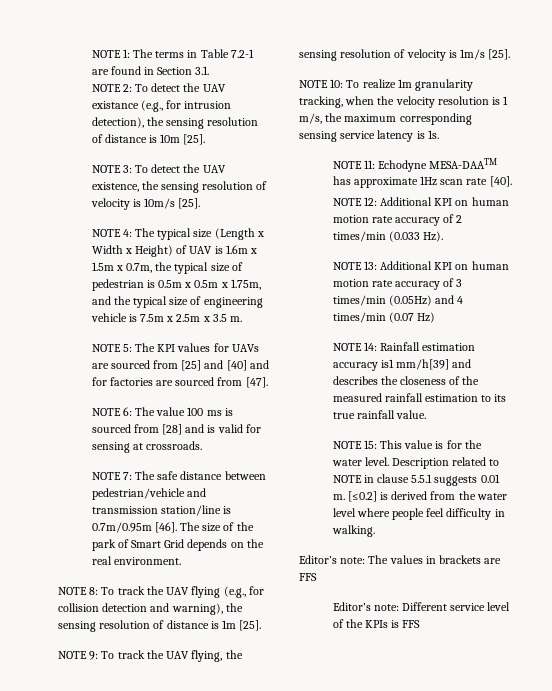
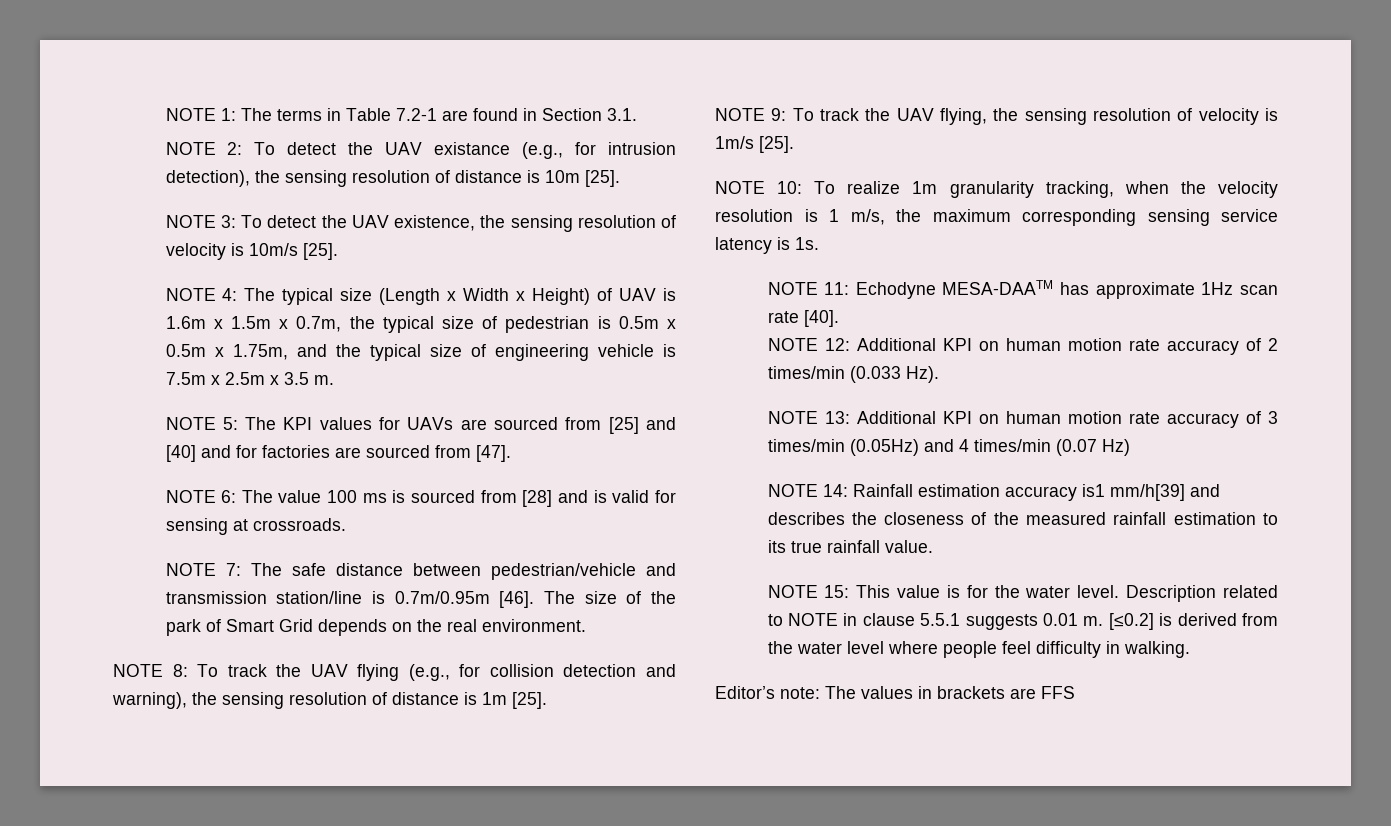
[332,602,511,611] [332,619,421,628] // Editor’s note: Different service level of the KPIs is FFS -> (1075, 692) none

